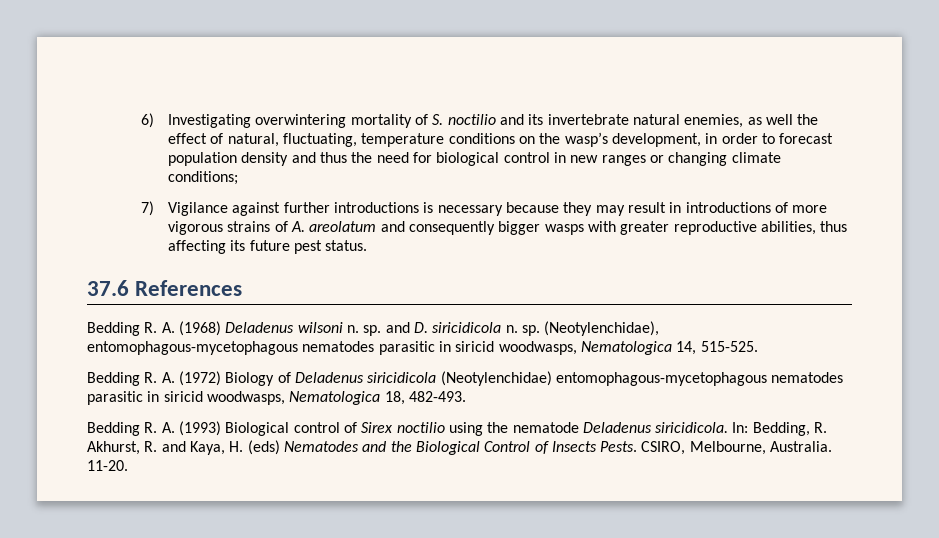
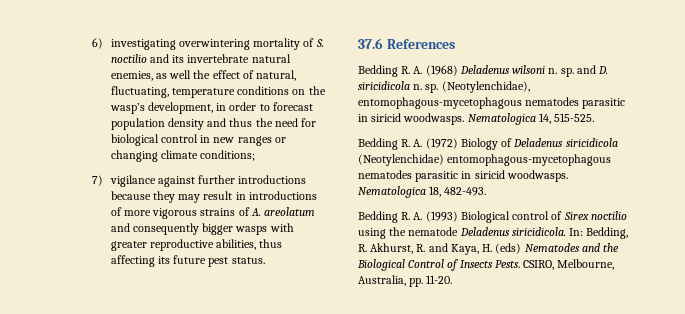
[168,114,252,128] Investigating -> [110,39,176,50] investigating
[168,202,229,216] Vigilance -> [109,175,156,187] vigilance
[423,202,503,216] is necessary -> (307, 179) none
[498,341,577,355] woodwasps, -> [403,113,465,125] woodwasps.
[206,391,285,405] woodwasps, -> [506,170,568,182] woodwasps.
[770,441,833,452] Australia. -> [358,275,424,287] Australia, pp.

